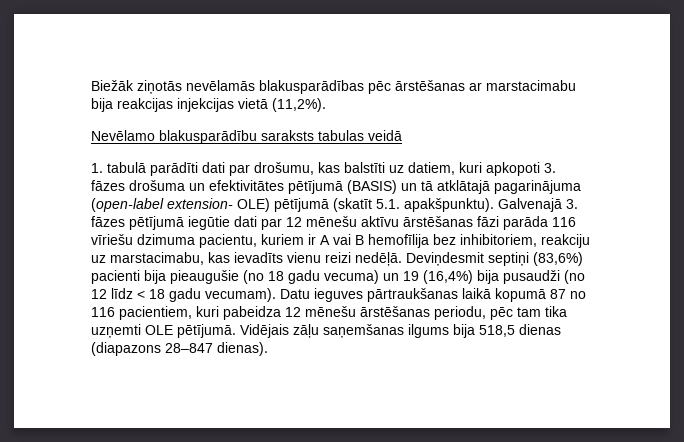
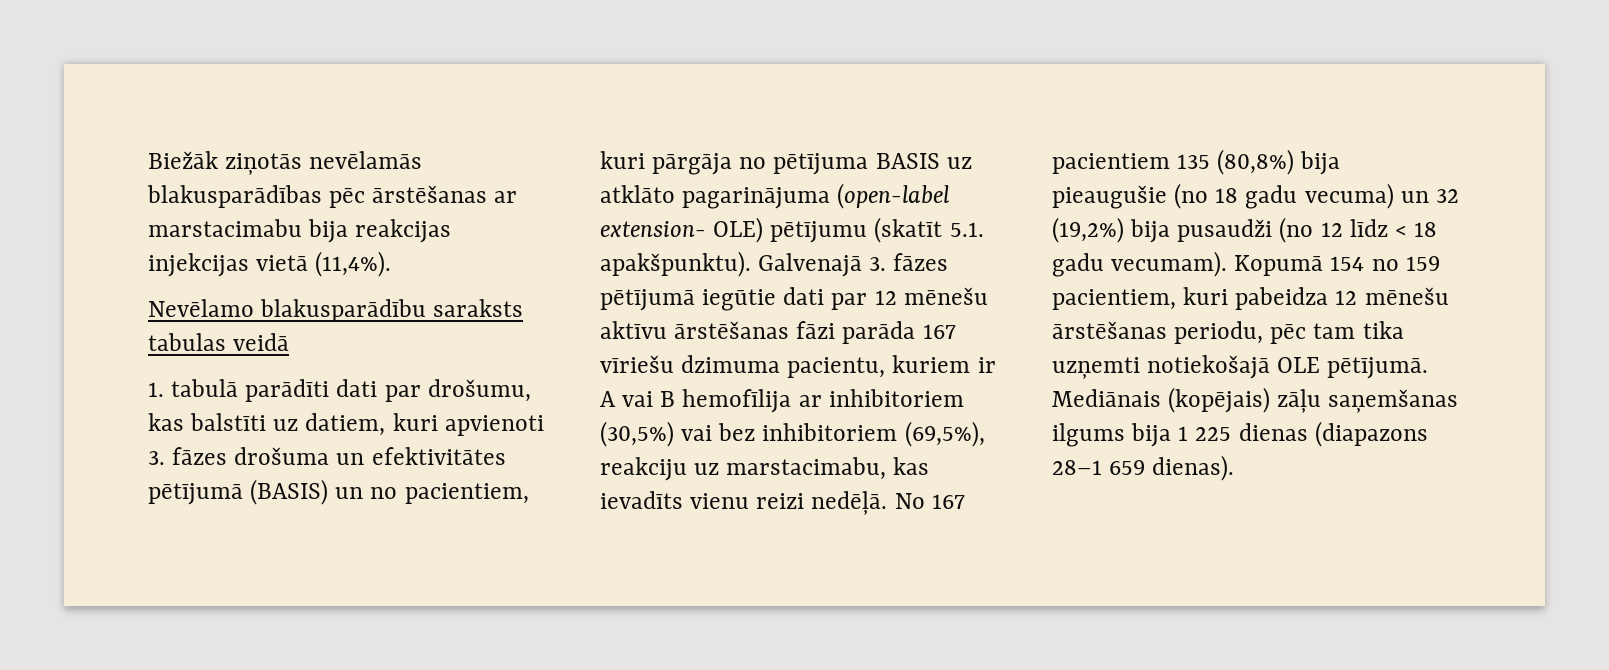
[272,98,326,112] (11,2%). -> [315,251,392,277] (11,4%).
[486,162,540,176] apkopoti -> [444,415,544,436] apvienoti
[421,180,490,194] tā atklātajā -> [370,483,529,504] [600,151,972,175] [600,185,675,203] no pacientiem, kuri pārgāja no pētījuma BASIS uz atklāto
[274,198,329,212] pētījumā -> [770,221,868,243] pētījumu
[552,217,576,227] 116 -> [922,324,956,339] 167
[433,234,537,247] bez inhibitoriem, -> [798,389,964,407] [600,421,985,447] ar inhibitoriem (30,5%) vai bez inhibitoriem (69,5%),
[406,252,583,266] [91,270,140,284] Deviņdesmit septiņi (83,6%) pacienti -> [894,493,965,509] [1052,149,1295,175] No 167 pacientiem 135 (80,8%)
[403,270,473,284] 19 (16,4%) -> [1435,189,1459,203] [1052,217,1124,243] 32 (19,2%)
[280,288,586,302] [91,307,115,317] Datu ieguves pārtraukšanas laikā kopumā 87 no 116 -> [1234,255,1440,276] Kopumā 154 no 159
(141, 331) none -> [1147,355,1271,379] notiekošajā
[240,324,289,338] Vidējais -> [1052,387,1271,413] Mediānais (kopējais)
[479,324,561,337] [91,342,213,356] 518,5 dienas (diapazons 28–847 -> [1178,421,1428,447] [1052,460,1146,475] 1 225 dienas (diapazons 28–1 659

